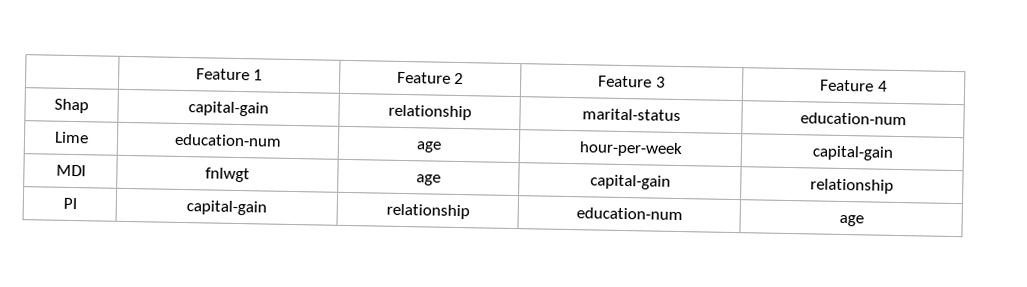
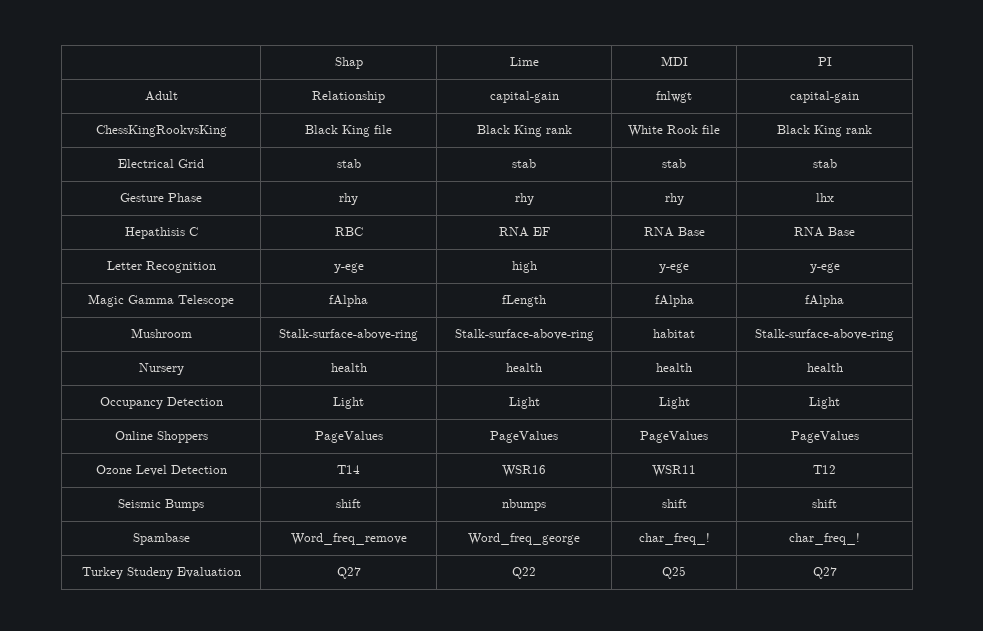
[195,68,264,81] [396,71,465,85] [598,75,666,88] [820,79,888,92] [54,98,89,114] [188,101,269,117] [387,104,472,121] [581,108,681,122] [799,112,907,126] [53,131,89,144] [174,133,282,147] [416,141,442,153] [578,141,683,158] [811,145,894,161] [55,164,86,177] [205,167,250,183] [416,174,441,186] [589,174,671,190] [809,178,894,194] [62,197,77,210] [186,200,267,216] [385,203,470,220] [575,207,683,221] [838,214,864,227] | Feature 1 | Feature 2 | Feature 3 | Feature 4 // Shap | capital-gain | relationship | marital-status | education-num // Lime | education-num | age | hour-per-week | capital-gain // MDI | fnlwgt | age | capital-gain | relationship // PI | capital-gain | relationship | education-num | age -> [334,57,363,69] [509,57,539,66] [660,56,688,66] [817,57,832,66] [144,91,178,101] [312,91,385,103] [489,91,559,103] [656,91,692,103] [790,91,859,103] [95,125,227,137] [305,125,392,137] [476,125,572,137] [628,125,720,137] [777,125,872,137] [118,159,204,168] [336,159,361,168] [512,159,536,168] [662,159,686,168] [812,159,837,168] [120,193,202,202] [339,193,358,205] [514,193,534,205] [664,193,684,205] [815,193,834,202] [124,227,198,239] [334,227,363,236] [498,227,550,237] [643,227,705,237] [794,227,855,237] [106,261,216,273] [333,263,364,273] [511,261,537,273] [659,263,689,273] [809,263,840,273] [88,294,234,307] [329,295,368,307] [502,295,546,307] [654,295,694,307] [805,295,844,307] [130,328,192,338] [279,329,418,341] [454,329,594,341] [653,329,695,338] [755,329,894,341] [138,363,184,375] [330,363,367,372] [506,363,542,372] [656,363,692,372] [806,363,843,372] [99,397,223,409] [333,397,364,409] [508,397,540,409] [658,397,690,409] [809,397,840,409] [114,431,208,443] [314,431,383,443] [490,431,558,443] [640,431,708,443] [790,431,859,443] [95,465,227,476] [337,465,360,474] [502,465,546,477] [652,465,696,477] [813,465,836,474] [118,499,204,511] [336,499,361,508] [502,499,546,511] [661,499,687,508] [812,499,837,508] [132,533,190,545] [290,533,407,545] [468,533,580,545] [638,533,710,545] [789,533,860,545] [81,567,241,579] [336,567,361,579] [512,567,536,579] [662,566,686,579] [812,567,837,579] | Shap | Lime | MDI | PI // Adult | Relationship | capital-gain | fnlwgt | capital-gain // ChessKingRookvsKing | Black King file | Black King rank | White Rook file | Black King rank // Electrical Grid | stab | stab | stab | stab // Gesture Phase | rhy | rhy | rhy | lhx // Hepathisis C | RBC | RNA EF | RNA Base | RNA Base // Letter Recognition | y-ege | high | y-ege | y-ege // Magic Gamma Telescope | fAlpha | fLength | fAlpha | fAlpha // Mushroom | Stalk-surface-above-ring | Stalk-surface-above-ring | habitat | Stalk-surface-above-ring // Nursery | health | health | health | health // Occupancy Detection | Light | Light | Light | Light // Online Shoppers | PageValues | PageValues | PageValues | PageValues // Ozone Level Detection | T14 | WSR16 | WSR11 | T12 // Seismic Bumps | shift | nbumps | shift | shift // Spambase | Word_freq_remove | Word_freq_george | char_freq_! | char_freq_! // Turkey Studeny Evaluation | Q27 | Q22 | Q25 | Q27

